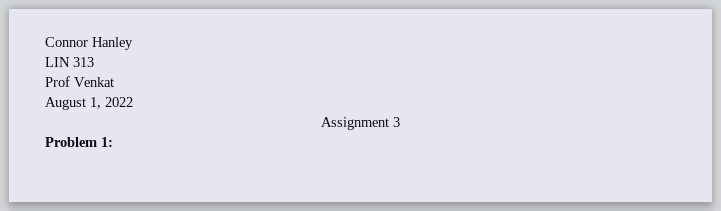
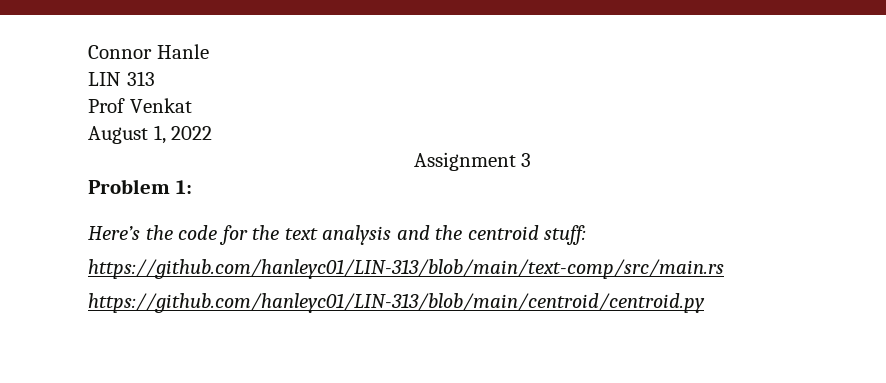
[92,37,133,50] Hanley -> [156,44,209,59] Hanle
(113, 142) none -> [88,225,587,245] [88,259,724,279] [88,293,705,313] // Here’s the code for the text analysis and the centroid stuff: // https://github.com/hanleyc01/LIN-313/blob/main/text-comp/src/main.rs // https://github.com/hanleyc01/LIN-313/blob/main/centroid/centroid.py

